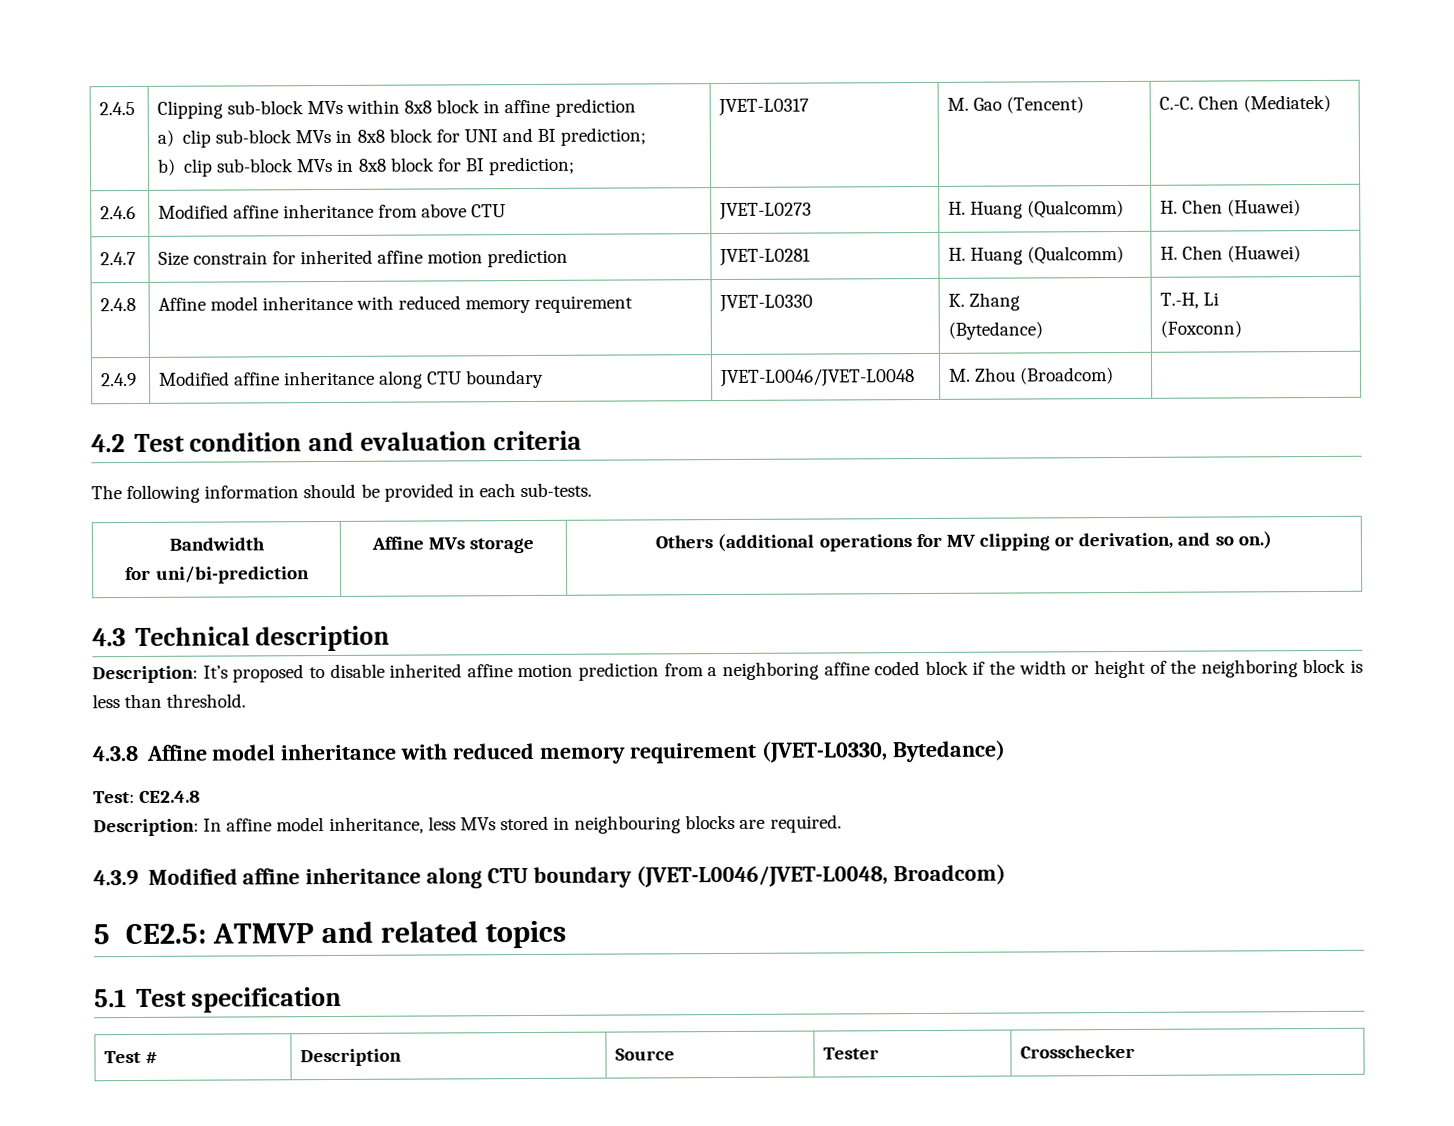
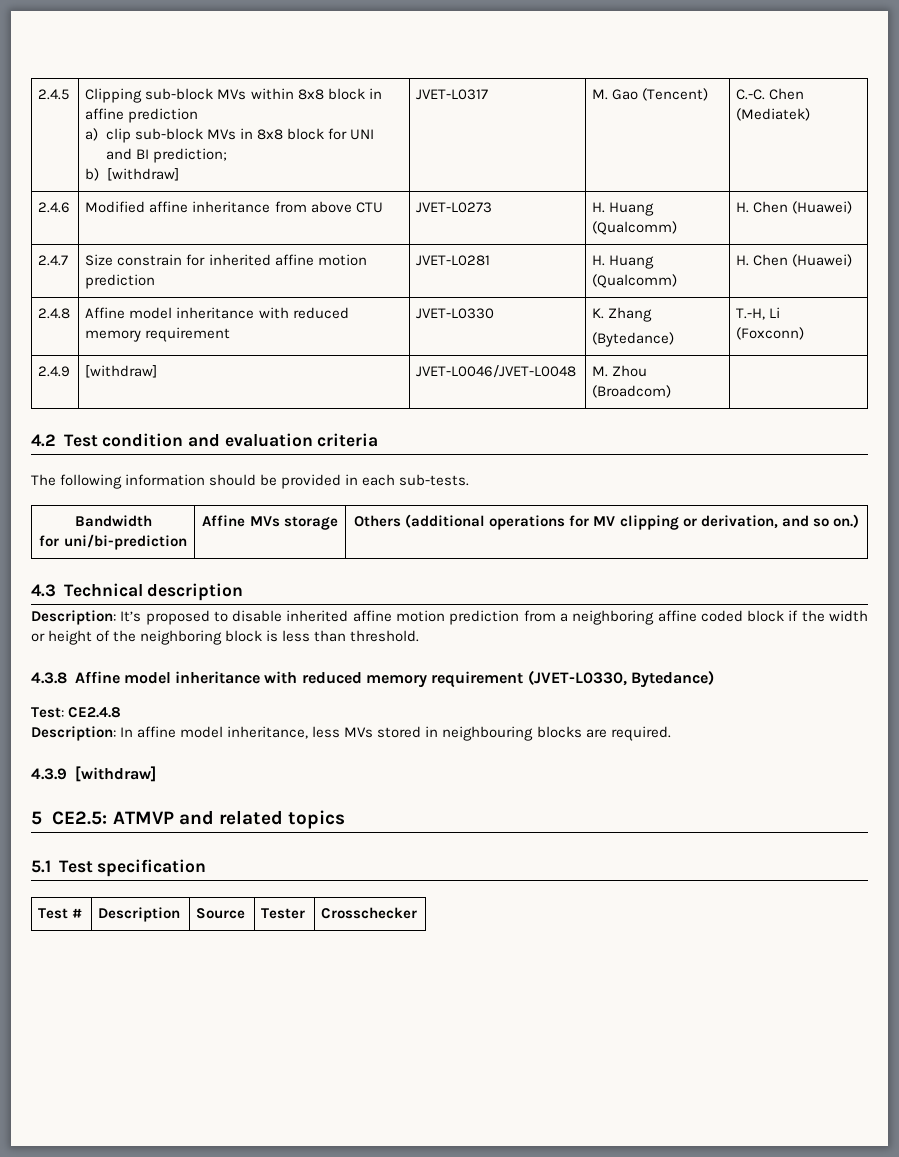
[182,156,576,177] clip sub-block MVs in 8x8 block for BI prediction; -> [106,168,179,181] [withdraw]
[158,369,545,389] Modified affine inheritance along CTU boundary -> [85,365,158,378] [withdraw]
[147,863,1007,889] Modified affine inheritance along CTU boundary (JVET-L0046/JVET-L0048, Broadcom) -> [74,766,156,782] [withdraw]

